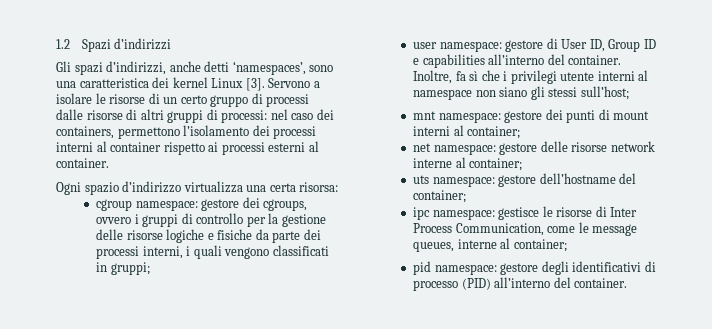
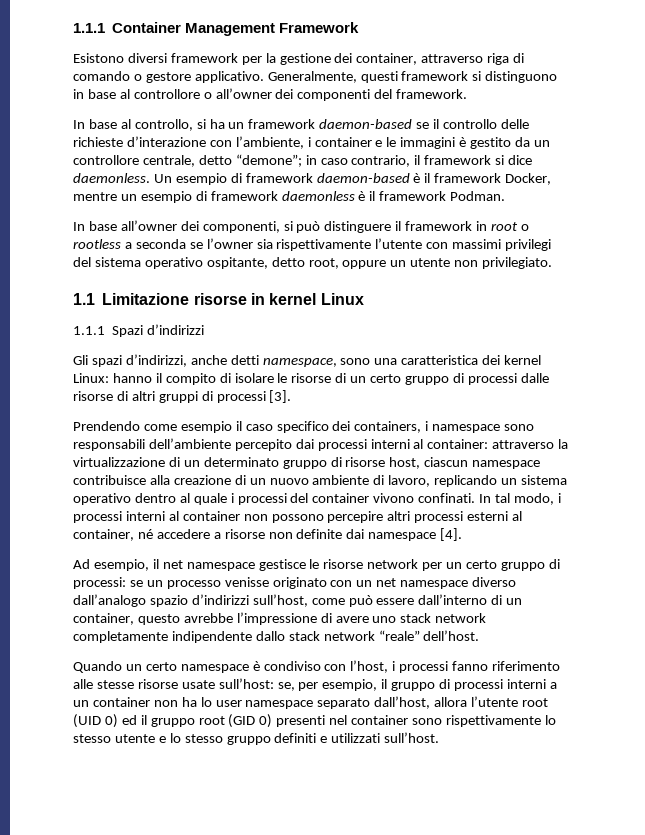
[56,39,70,49] 1.2 -> [73,22,360,36] [73,53,525,65] [73,71,558,83] [73,88,468,101] [73,119,529,131] [73,136,550,149] [73,154,533,167] [73,173,552,185] [73,191,506,203] [73,220,529,233] [73,238,552,251] [73,257,553,269] [73,293,364,305] [73,326,105,335] 1.1.1 Container Management Framework // Esistono diversi framework per la gestione dei container, attraverso riga di comando o gestore applicativo. Generalmente, questi framework si distinguono in base al controllore o all’owner dei componenti del framework. // In base al controllo, si ha un framework daemon-based se il controllo delle richieste d’interazione con l’ambiente, i container e le immagini è gestito da un controllore centrale, detto “demone”; in caso contrario, il framework si dice daemonless. Un esempio di framework daemon-based è il framework Docker, mentre un esempio di framework daemonless è il framework Podman. // In base all’owner dei componenti, si può distinguere il framework in root o rootless a seconda se l’owner sia rispettivamente l’utente con massimi privilegi del sistema operativo ospitante, detto root, oppure un utente non privilegiato. // 1.1 Limitazione risorse in kernel Linux // 1.1.1
[232,61,306,75] ‘namespaces’, -> [262,358,337,367] namespace,
[211,78,320,91] Linux [3]. Servono a -> [73,373,231,385] Linux: hanno il compito di
[221,109,334,123] [56,125,317,139] [56,141,319,155] [56,158,109,168] [56,181,339,195] [96,197,308,211] [96,213,326,227] [96,229,321,243] [96,245,329,259] [96,262,150,275] [413,38,656,52] [413,54,622,68] [413,70,649,84] [413,86,629,100] [413,109,650,123] [413,125,521,139] [413,141,655,155] [413,157,523,171] [413,173,637,187] [413,190,467,203] [413,206,638,220] [413,222,638,236] [413,238,567,252] [413,261,656,275] [413,277,628,291] processi: nel caso dei containers, permettono l’isolamento dei processi interni al container rispetto ai processi esterni al container. // Ogni spazio d’indirizzo virtualizza una certa risorsa: // cgroup namespace: gestore dei cgroups, ovvero i gruppi di controllo per la gestione delle risorse logiche e fisiche da parte dei processi interni, i quali vengono classificati in gruppi; // user namespace: gestore di User ID, Group ID e capabilities all’interno del container. Inoltre, fa sì che i privilegi utente interni al namespace non siano gli stessi sull’host; // mnt namespace: gestore dei punti di mount interni al container; // net namespace: gestore delle risorse network interne al container; // uts namespace: gestore dell’hostname del container; // ipc namespace: gestisce le risorse di Inter Process Communication, come le message queues, interne al container; // pid namespace: gestore degli identificativi di processo (PID) all’interno del container. -> [216,390,292,403] [73,421,535,433] [73,438,569,451] [73,457,541,469] [73,475,568,487] [73,493,561,505] [73,511,523,523] [73,528,463,541] [73,559,560,571] [73,577,517,589] [73,594,523,607] [73,612,487,625] [73,630,480,643] [73,660,561,673] [73,678,557,691] [73,696,549,709] [73,714,556,728] [73,732,440,745] processi [3]. // Prendendo come esempio il caso specifico dei containers, i namespace sono responsabili dell’ambiente percepito dai processi interni al container: attraverso la virtualizzazione di un determinato gruppo di risorse host, ciascun namespace contribuisce alla creazione di un nuovo ambiente di lavoro, replicando un sistema operativo dentro al quale i processi del container vivono confinati. In tal modo, i processi interni al container non possono percepire altri processi esterni al container, né accedere a risorse non definite dai namespace [4]. // Ad esempio, il net namespace gestisce le risorse network per un certo gruppo di processi: se un processo venisse originato con un net namespace diverso dall’analogo spazio d’indirizzi sull’host, come può essere dall’interno di un container, questo avrebbe l’impressione di avere uno stack network completamente indipendente dallo stack network “reale” dell’host. // Quando un certo namespace è condiviso con l’host, i processi fanno riferimento alle stesse risorse usate sull’host: se, per esempio, il gruppo di processi interni a un container non ha lo user namespace separato dall’host, allora l’utente root (UID 0) ed il gruppo root (GID 0) presenti nel container sono rispettivamente lo stesso utente e lo stesso gruppo definiti e utilizzati sull’host.

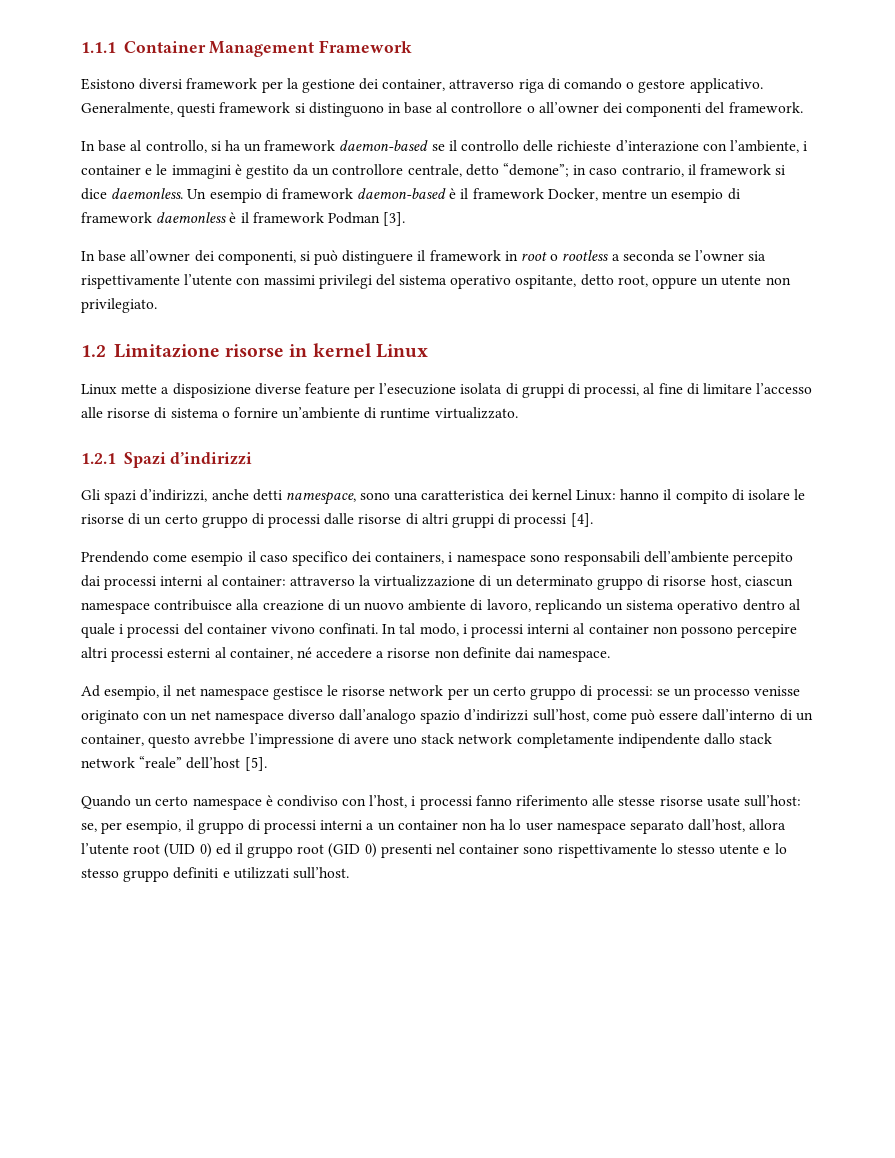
[450,191,506,201] Podman. -> [327,212,406,226] Podman [3].
[73,293,95,305] 1.1 -> [81,345,106,357] 1.2
[73,326,105,335] 1.1.1 -> [81,383,813,398] [81,407,518,419] [81,453,116,464] Linux mette a disposizione diverse feature per l’esecuzione isolata di gruppi di processi, al fine di limitare l’accesso alle risorse di sistema o fornire un’ambiente di runtime virtualizzato. // 1.2.1
[269,390,292,403] [3]. -> [570,513,593,527] [4].
[368,528,463,541] namespace [4]. -> [538,650,611,662] namespace.
[423,630,480,641] dell’host. -> [186,757,267,771] dell’host [5].

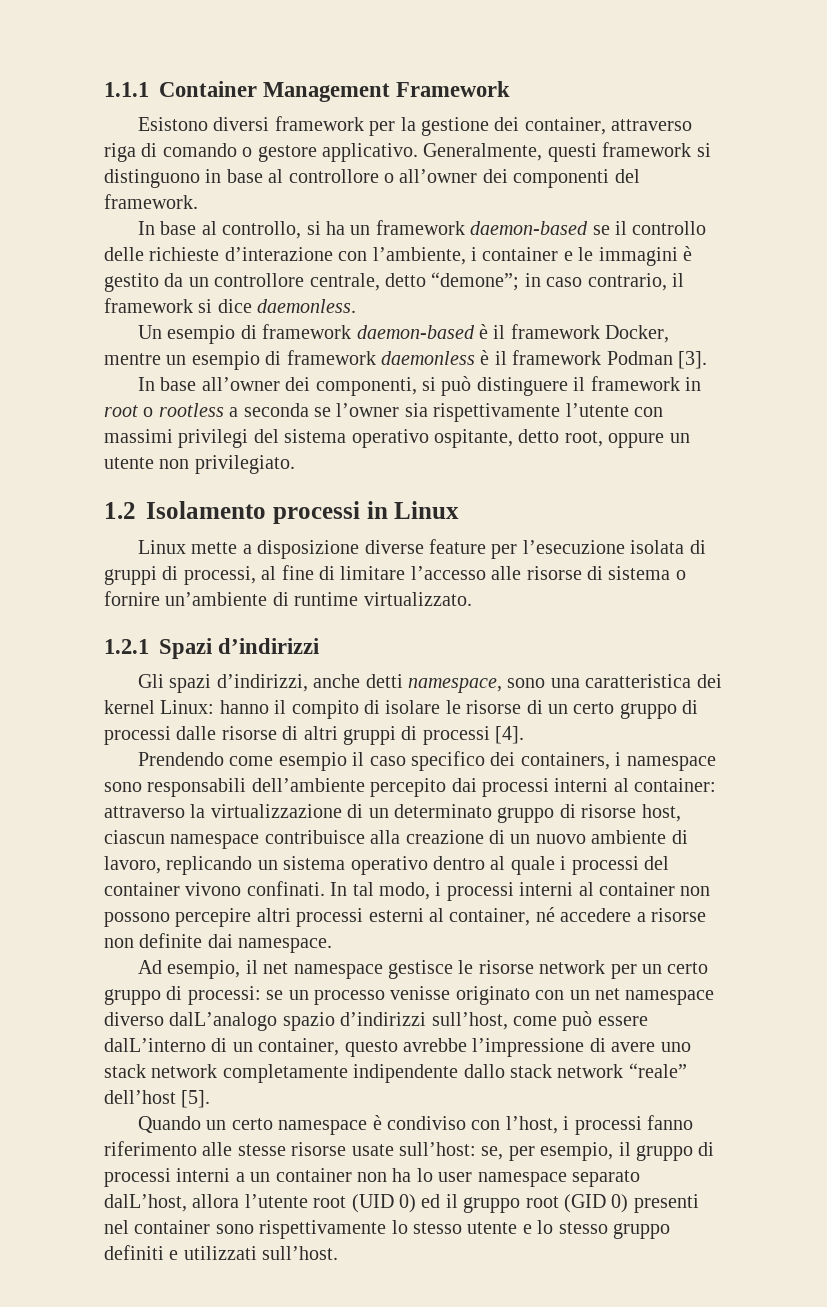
(184, 193) none -> (357, 306) //
[113,343,372,358] Limitazione risorse in kernel -> [146,501,388,524] Isolamento processi in
[339,709,417,724] dall’analogo -> [169,1012,278,1031] dalL’analogo
[702,709,776,721] dall’interno -> [104,1038,206,1052] dalL’interno
[688,819,746,832] dall’host, -> [104,1194,187,1212] dalL’host,

